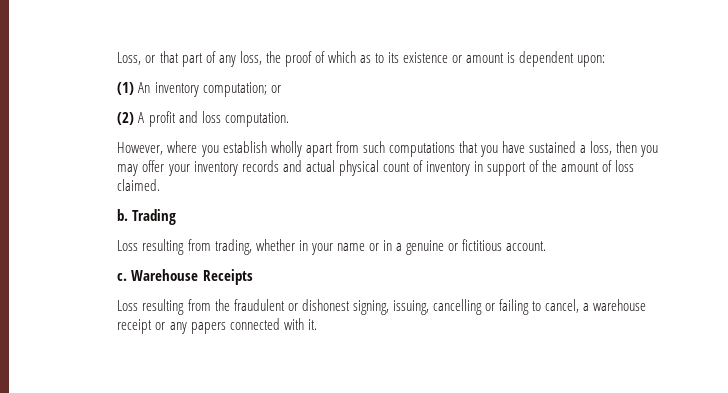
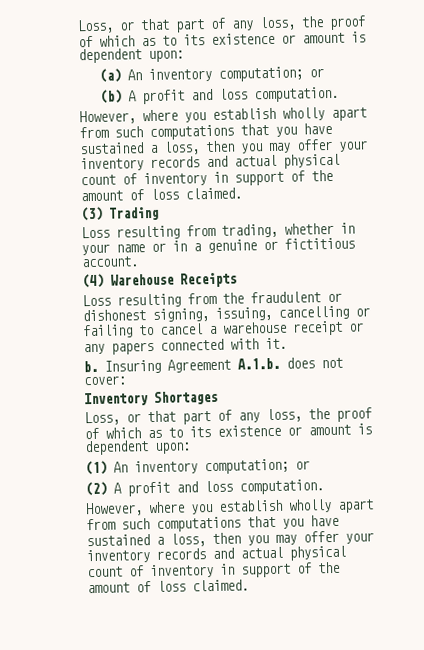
(606, 61) none -> [98,66,324,83] [99,86,339,105] [79,107,368,125] [79,122,333,141] [79,138,369,155] [80,153,341,172] [80,169,334,187] [80,187,243,202] [81,206,160,222] [81,222,356,240] [81,237,356,256] [81,256,140,268] [82,272,238,289] [82,291,343,308] [82,305,371,322] [82,320,365,339] [83,337,288,355] [83,357,344,374] [83,375,127,386] [84,390,219,407] [84,407,373,426] [84,423,373,440] [84,440,192,456] // (a) An inventory computation; or // (b) A profit and loss computation. // However, where you establish wholly apart from such computations that you have sustained a loss, then you may offer your inventory records and actual physical count of inventory in support of the amount of loss claimed. // (3) Trading // Loss resulting from trading, whether in your name or in a genuine or fictitious account. // (4) Warehouse Receipts // Loss resulting from the fraudulent or dishonest signing, issuing, cancelling or failing to cancel a warehouse receipt or any papers connected with it. // b. Insuring Agreement A.1.b. does not cover: // Inventory Shortages // Loss, or that part of any loss, the proof of which as to its existence or amount is dependent upon:
[117,209,177,225] [117,239,547,255] [117,269,253,285] [117,299,647,315] [117,318,317,334] // b. Trading // Loss resulting from trading, whether in your name or in a genuine or fictitious account. // c. Warehouse Receipts // Loss resulting from the fraudulent or dishonest signing, issuing, cancelling or failing to cancel, a warehouse receipt or any papers connected with it. -> (250, 585) none

